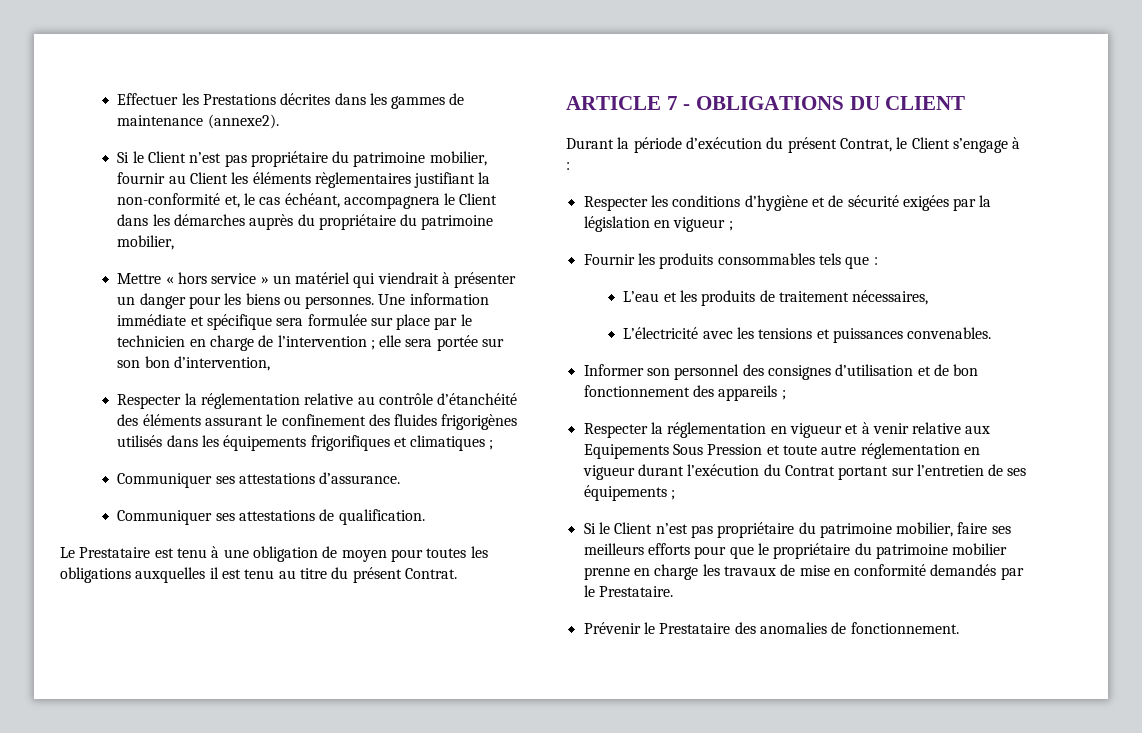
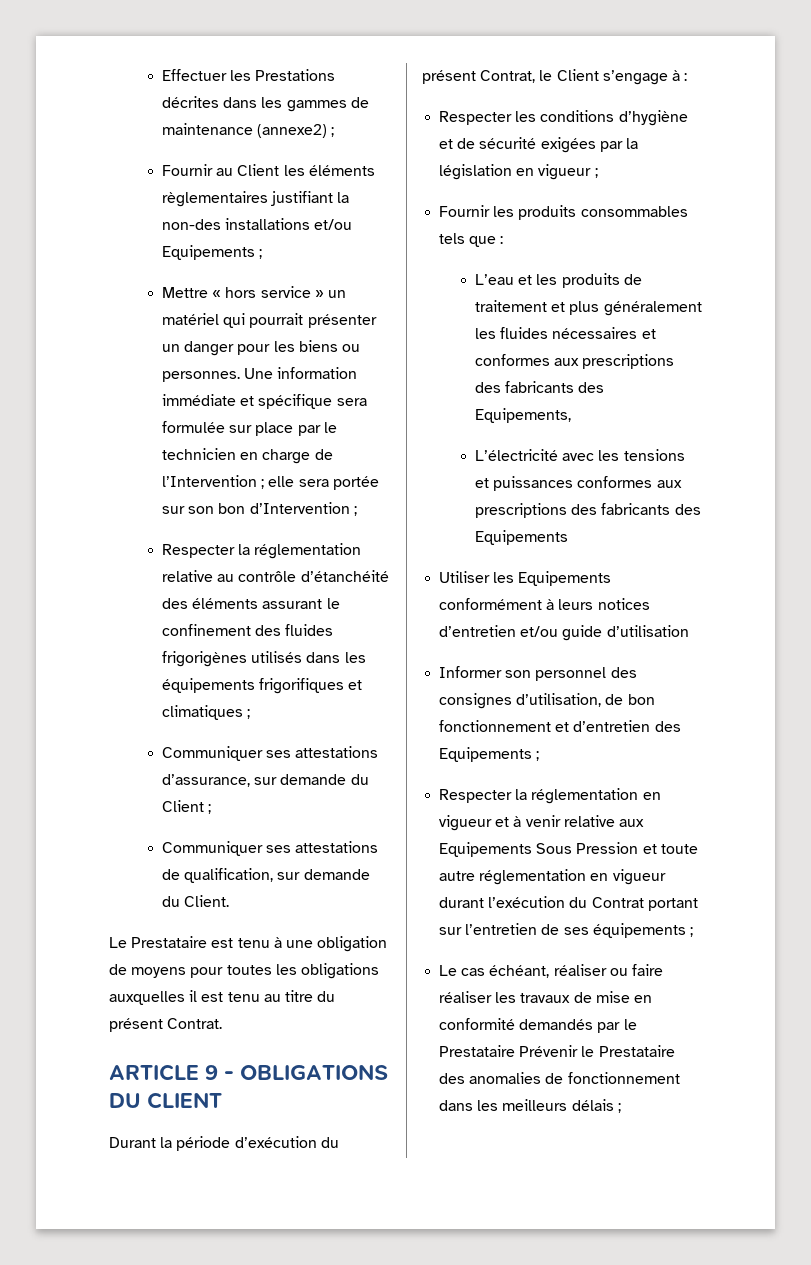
[207,114,279,129] [117,151,487,167] [117,172,166,184] (annexe2). // Si le Client n’est pas propriétaire du patrimoine mobilier, fournir -> [257,124,335,138] [162,164,214,176] (annexe2) ; // Fournir
[117,193,498,209] [117,214,494,230] [117,235,175,250] non-conformité et, le cas échéant, accompagnera le Client dans les démarches auprès du propriétaire du patrimoine mobilier, -> [162,218,353,230] [162,245,263,260] non-des installations et/ou Equipements ;
[377,272,451,284] viendrait à -> [249,313,304,328] pourrait
[277,335,367,347] l’intervention -> [162,475,258,487] l’Intervention
[173,356,270,371] d’intervention, -> [249,502,357,516] d’Intervention ;
[319,472,401,484] d’assurance. -> [162,774,369,787] [162,800,212,814] d’assurance, sur demande du Client ;
[338,509,425,525] qualification. -> [184,868,370,883] [162,895,230,907] qualification, sur demande du Client.
[341,550,387,562] moyen -> [131,967,187,978] moyens
[666,96,678,110] 7 -> [205,1065,218,1080] 9
[852,290,929,305] nécessaires, -> [551,301,702,316] [475,327,656,339] [475,354,675,369] [475,381,605,393] [475,408,572,423] et plus généralement les fluides nécessaires et conformes aux prescriptions des fabricants des Equipements,
[907,327,992,339] convenables. -> [577,476,682,488] [475,503,701,518] [475,530,569,545] [439,571,612,586] [439,598,650,610] [439,625,689,641] conformes aux prescriptions des fabricants des Equipements // Utiliser les Equipements conformément à leurs notices d’entretien et/ou guide d’utilisation
[835,364,931,376] d’utilisation et -> [516,693,602,707] d’utilisation,
[692,385,778,401] des appareils -> [555,720,681,732] [439,747,533,762] et d’entretien des Equipements
[583,522,1011,538] [583,543,1008,559] [583,564,699,580] Si le Client n’est pas propriétaire du patrimoine mobilier, faire ses meilleurs efforts pour que le propriétaire du patrimoine mobilier prenne en charge -> [439,964,663,978] [439,991,493,1003] Le cas échéant, réaliser ou faire réaliser
[598,586,673,597] Prestataire. // -> [439,1045,516,1057] Prestataire
[850,622,959,634] fonctionnement. -> [567,1072,680,1084] [439,1099,621,1113] fonctionnement dans les meilleurs délais ;

